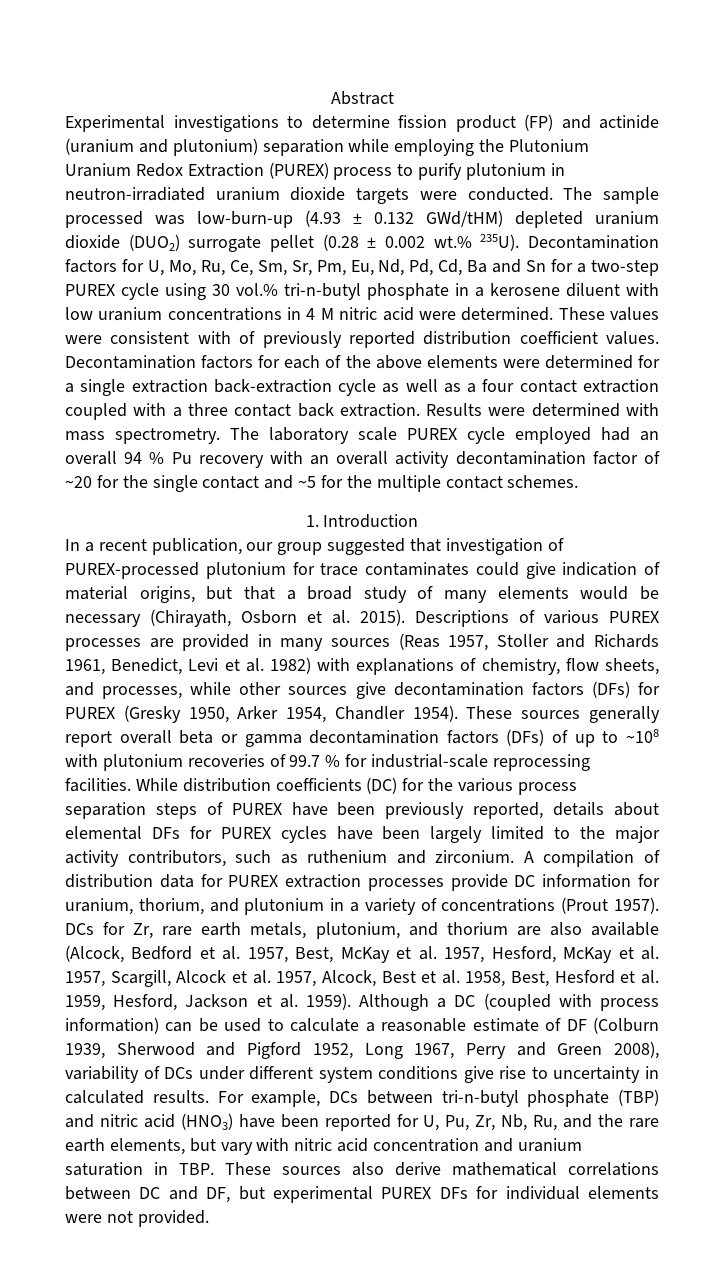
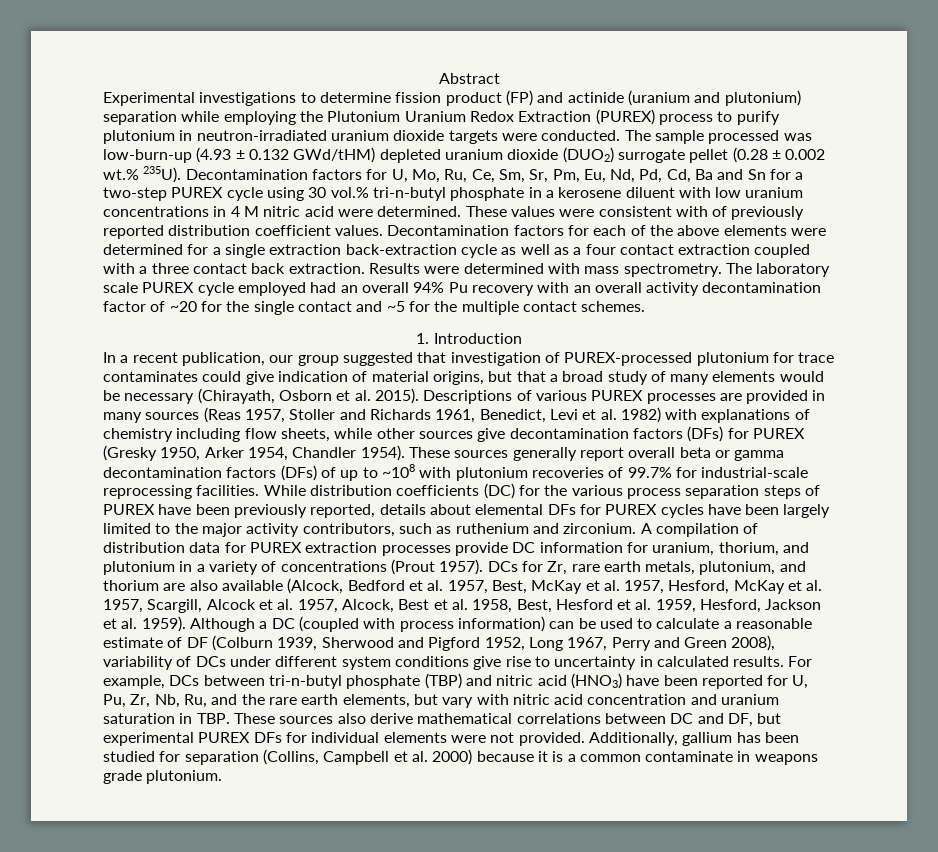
[124,452,165,464] 94 % -> [413,282,445,293] 94%
[481,658,659,675] [65,682,183,699] chemistry, flow sheets, and processes, -> [103,428,330,442] chemistry including flow sheets,
[289,755,341,767] 99.7 % -> [627,467,672,478] 99.7%
(209, 1218) none -> [588,732,799,746] [103,749,818,765] [103,770,223,784] Additionally, gallium has been studied for separation (Collins, Campbell et al. 2000) because it is a common contaminate in weapons grade plutonium.

